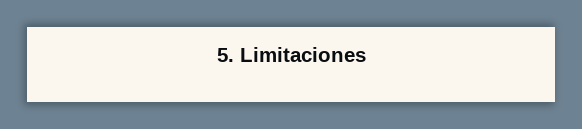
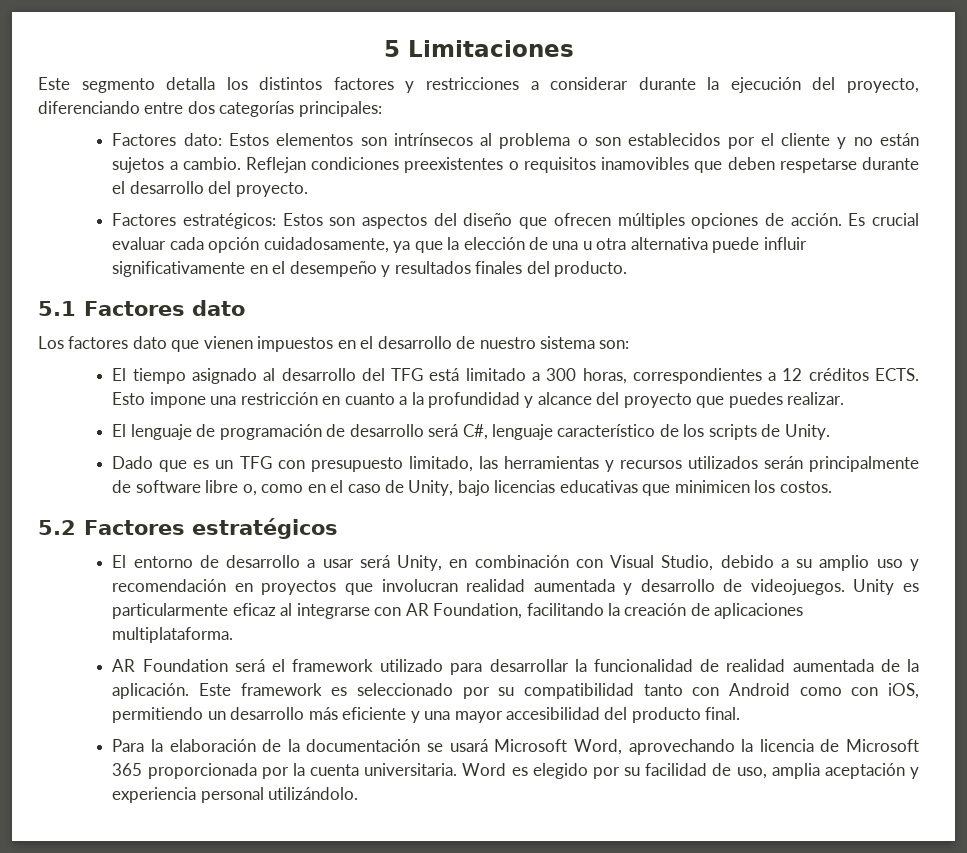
[216,48,234,62] 5. -> [383,40,400,57] 5
(366, 54) none -> [38,77,919,93] [38,101,382,117] [112,133,920,149] [112,157,919,173] [112,181,308,197] [112,213,920,229] [112,237,807,253] [112,261,627,277] [38,300,246,316] [38,336,630,352] [112,368,920,384] [112,392,845,408] [112,424,830,440] [112,456,920,472] [112,480,832,496] [38,518,339,539] [112,555,920,571] [112,579,919,595] [112,603,804,619] [112,627,234,643] [112,659,920,675] [112,683,919,699] [112,707,741,723] [112,739,920,755] [112,763,920,779] [112,787,359,803] // Este segmento detalla los distintos factores y restricciones a considerar durante la ejecución del proyecto, diferenciando entre dos categorías principales: // Factores dato: Estos elementos son intrínsecos al problema o son establecidos por el cliente y no están sujetos a cambio. Reflejan condiciones preexistentes o requisitos inamovibles que deben respetarse durante el desarrollo del proyecto. // Factores estratégicos: Estos son aspectos del diseño que ofrecen múltiples opciones de acción. Es crucial evaluar cada opción cuidadosamente, ya que la elección de una u otra alternativa puede influir significativamente en el desempeño y resultados finales del producto. // 5.1 Factores dato // Los factores dato que vienen impuestos en el desarrollo de nuestro sistema son: // El tiempo asignado al desarrollo del TFG está limitado a 300 horas, correspondientes a 12 créditos ECTS. Esto impone una restricción en cuanto a la profundidad y alcance del proyecto que puedes realizar. // El lenguaje de programación de desarrollo será C#, lenguaje característico de los scripts de Unity. // Dado que es un TFG con presupuesto limitado, las herramientas y recursos utilizados serán principalmente de software libre o, como en el caso de Unity, bajo licencias educativas que minimicen los costos. // 5.2 Factores estratégicos // El entorno de desarrollo a usar será Unity, en combinación con Visual Studio, debido a su amplio uso y recomendación en proyectos que involucran realidad aumentada y desarrollo de videojuegos. Unity es particularmente eficaz al integrarse con AR Foundation, facilitando la creación de aplicaciones multiplataforma. // AR Foundation será el framework utilizado para desarrollar la funcionalidad de realidad aumentada de la aplicación. Este framework es seleccionado por su compatibilidad tanto con Android como con iOS, permitiendo un desarrollo más eficiente y una mayor accesibilidad del producto final. // Para la elaboración de la documentación se usará Microsoft Word, aprovechando la licencia de Microsoft 365 proporcionada por la cuenta universitaria. Word es elegido por su facilidad de uso, amplia aceptación y experiencia personal utilizándolo.

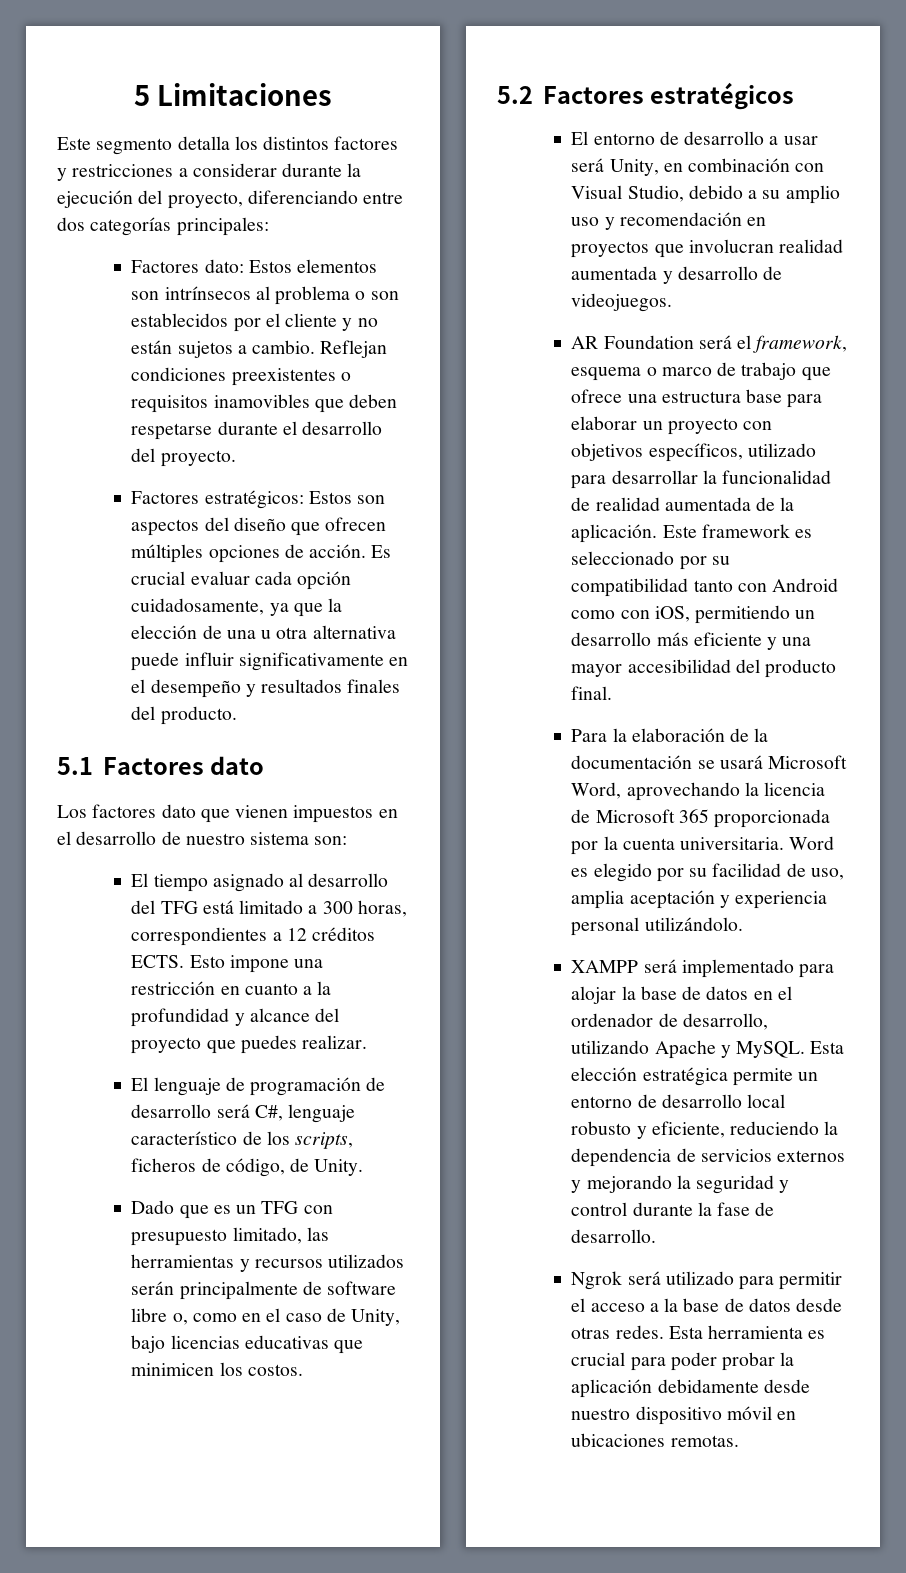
[708,424,757,440] scripts -> [295,1132,354,1149] [131,1158,285,1177] scripts, ficheros de código,
[853,579,919,595] [112,603,804,619] [112,627,234,643] [112,659,374,672] Unity es particularmente eficaz al integrarse con AR Foundation, facilitando la creación de aplicaciones multiplataforma. // AR Foundation será el framework -> [571,335,848,353] [571,362,831,381] [571,389,823,408] [571,416,773,435] [571,443,743,462] // AR Foundation será el framework, esquema o marco de trabajo que ofrece una estructura base para elaborar un proyecto con objetivos específicos,
(359, 793) none -> [571,959,835,978] [571,986,792,1004] [571,1013,768,1030] [571,1040,845,1059] [571,1067,819,1086] [571,1094,786,1108] [571,1121,839,1139] [571,1148,846,1167] [571,1175,790,1194] [571,1202,775,1216] [571,1229,657,1243] [571,1271,843,1290] [571,1298,843,1312] [571,1325,826,1339] [571,1352,795,1371] [571,1379,810,1398] [571,1406,797,1425] [571,1433,739,1447] // XAMPP será implementado para alojar la base de datos en el ordenador de desarrollo, utilizando Apache y MySQL. Esta elección estratégica permite un entorno de desarrollo local robusto y eficiente, reduciendo la dependencia de servicios externos y mejorando la seguridad y control durante la fase de desarrollo. // Ngrok será utilizado para permitir el acceso a la base de datos desde otras redes. Esta herramienta es crucial para poder probar la aplicación debidamente desde nuestro dispositivo móvil en ubicaciones remotas.

